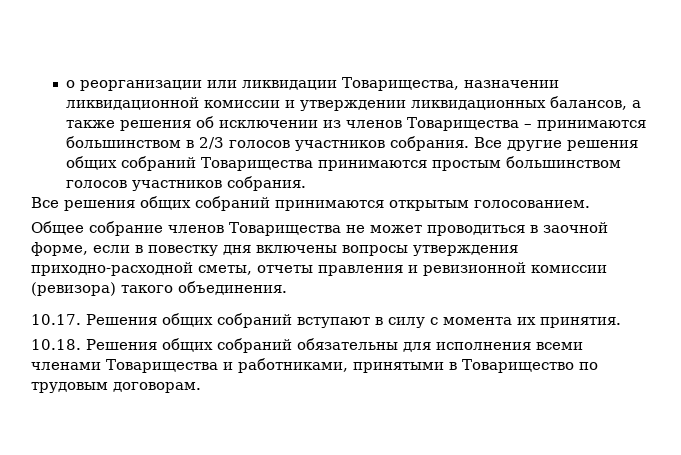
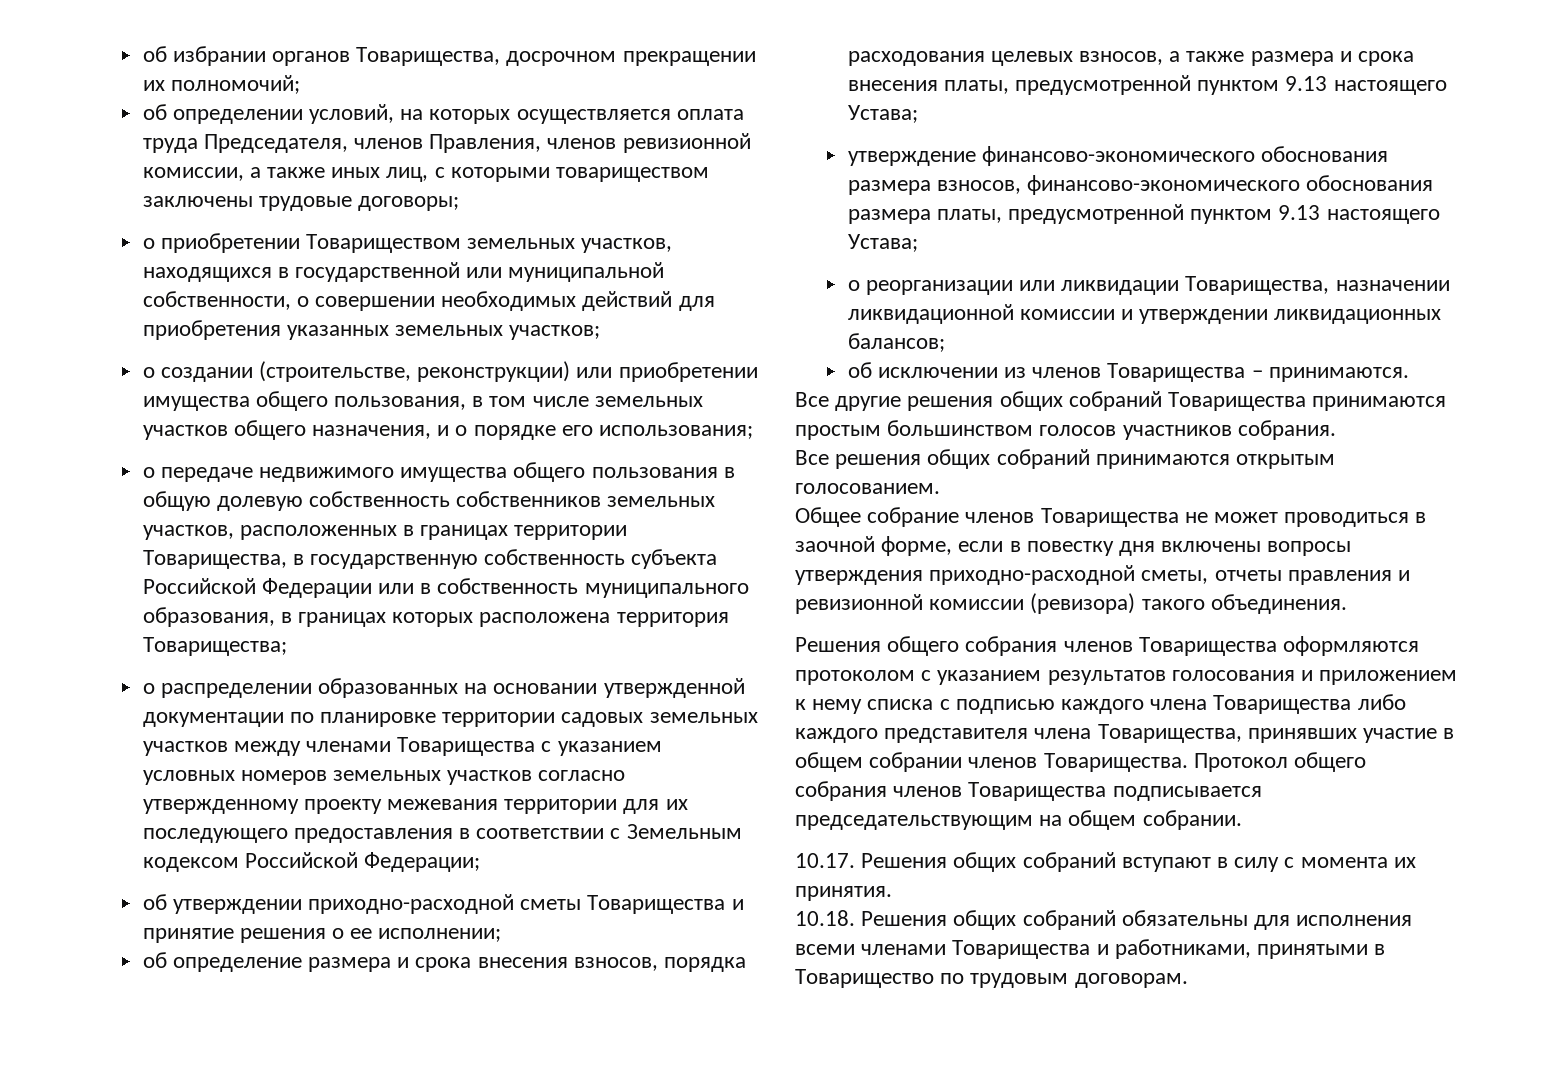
(66, 84) none -> [142,46,756,66] [142,75,300,94] [142,104,744,124] [142,133,751,153] [142,167,710,182] [142,196,459,211] [142,233,673,253] [142,262,665,282] [142,291,715,311] [142,320,601,340] [142,361,758,382] [142,391,703,411] [142,420,754,440] [142,462,735,482] [142,491,716,511] [142,525,628,540] [142,549,718,569] [142,578,749,598] [142,607,729,627] [142,637,287,656] [142,678,745,698] [142,712,758,727] [142,737,662,756] [142,770,626,785] [142,799,688,814] [142,824,742,843] [142,852,480,872] [142,894,744,914] [142,928,502,943] [142,952,747,972] [847,51,1415,66] [847,75,1447,95] [847,105,918,123] [847,146,1388,166] [847,175,1434,195] [847,204,1440,224] [847,234,918,252] об избрании органов Товарищества, досрочном прекращении их полномочий; // об определении условий, на которых осуществляется оплата труда Председателя, членов Правления, членов ревизионной комиссии, а также иных лиц, с которыми товариществом заключены трудовые договоры; // о приобретении Товариществом земельных участков, находящихся в государственной или муниципальной собственности, о совершении необходимых действий для приобретения указанных земельных участков; // о создании (строительстве, реконструкции) или приобретении имущества общего пользования, в том числе земельных участков общего назначения, и о порядке его использования; // о передаче недвижимого имущества общего пользования в общую долевую собственность собственников земельных участков, расположенных в границах территории Товарищества, в государственную собственность субъекта Российской Федерации или в собственность муниципального образования, в границах которых расположена территория Товарищества; // о распределении образованных на основании утвержденной документации по планировке территории садовых земельных участков между членами Товарищества с указанием условных номеров земельных участков согласно утвержденному проекту межевания территории для их последующего предоставления в соответствии с Земельным кодексом Российской Федерации; // об утверждении приходно-расходной сметы Товарищества и принятие решения о ее исполнении; // об определение размера и срока внесения взносов, порядка расходования целевых взносов, а также размера и срока внесения платы, предусмотренной пунктом 9.13 настоящего Устава; // утверждение финансово-экономического обоснования размера взносов, финансово-экономического обоснования размера платы, предусмотренной пунктом 9.13 настоящего Устава; //
[550,96,642,110] [66,120,192,131] балансов, а также решения -> [847,333,945,352] балансов; //
[537,120,647,131] [66,136,470,151] принимаются большинством в 2/3 голосов участников собрания. -> [1268,367,1409,382] принимаются. //
(287, 288) none -> [795,636,1420,656] [795,670,1458,685] [795,694,1406,714] [795,724,1455,743] [795,752,1367,772] [795,781,1262,801] [795,810,1242,830] // Решения общего собрания членов Товарищества оформляются протоколом с указанием результатов голосования и приложением к нему списка с подписью каждого члена Товарищества либо каждого представителя члена Товарищества, принявших участие в общем собрании членов Товарищества. Протокол общего собрания членов Товарищества подписывается председательствующим на общем собрании.

